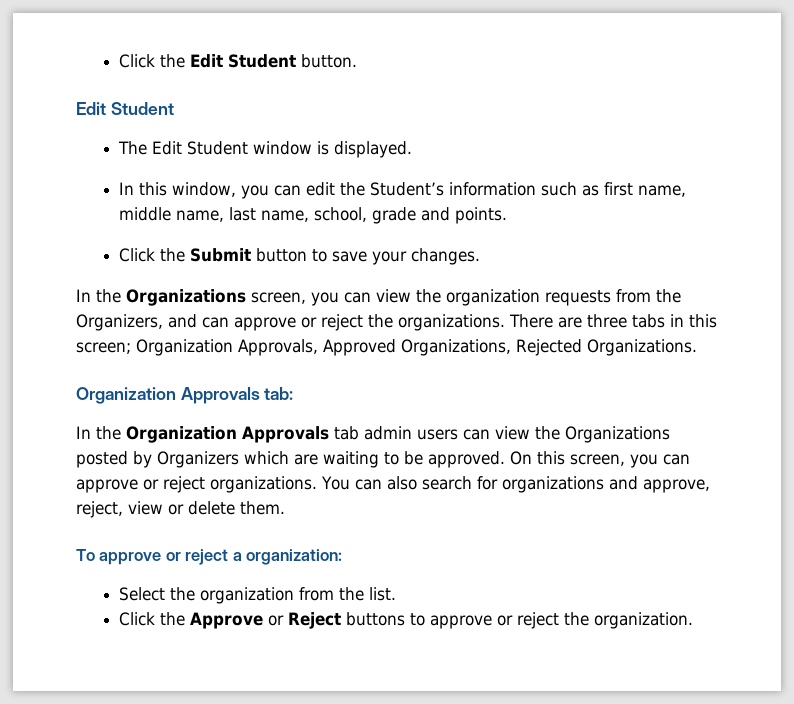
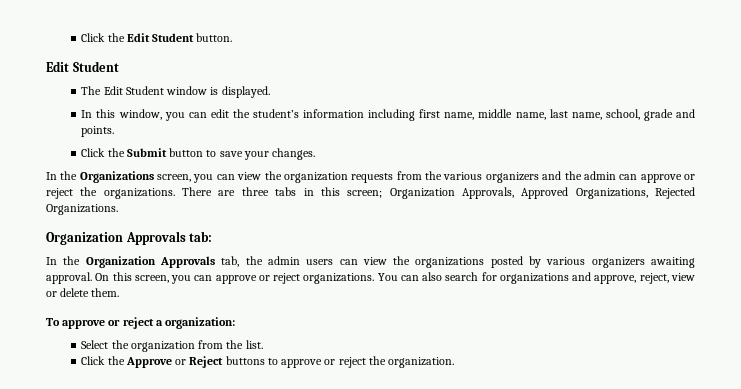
[369,182,599,196] Student’s information such as -> [252,109,416,121] student’s information including
[76,314,197,331] Organizers, and -> [443,171,616,183] various organizers and the admin
[334,426,359,440] tab -> [221,256,263,267] tab, the
[565,426,670,443] Organizations -> [415,257,485,268] organizations
[157,451,505,468] Organizers which are waiting to be approved. -> [546,257,695,268] [46,272,92,284] various organizers awaiting approval.

